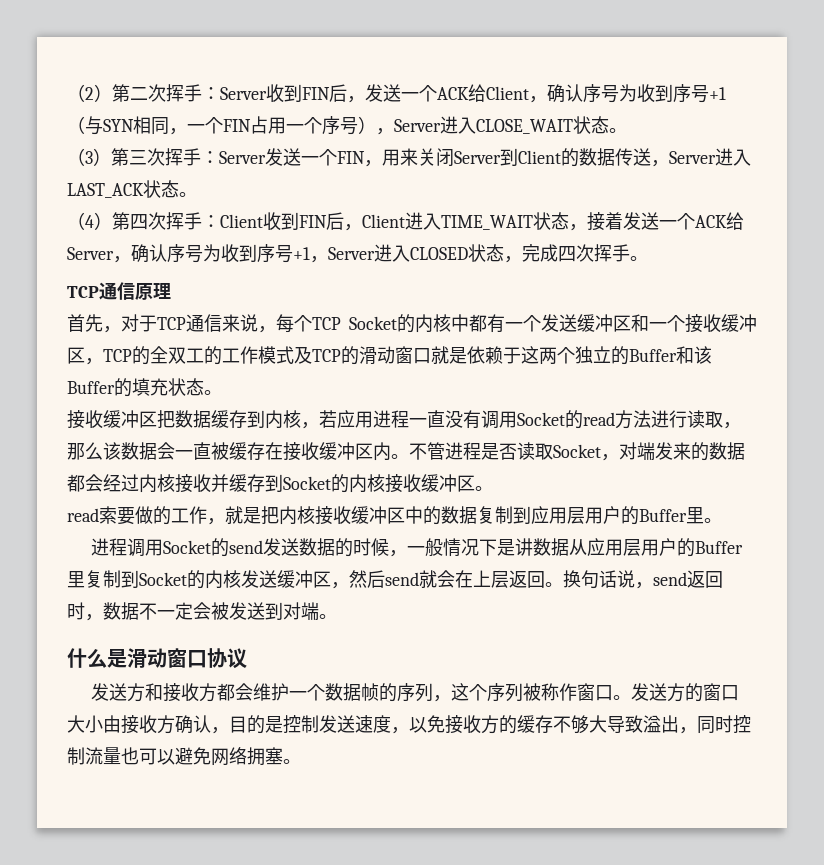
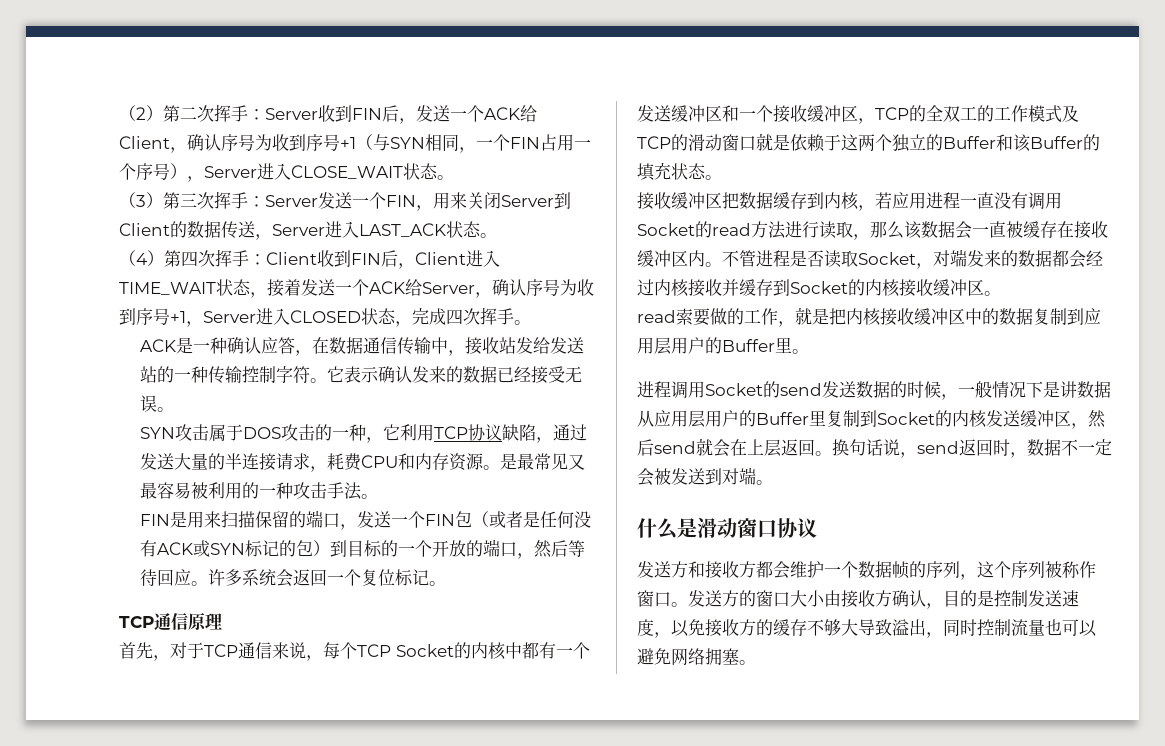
(648, 258) none -> [140,337,585,356] [140,366,583,384] [140,395,175,412] [140,424,588,443] [140,453,586,472] [140,482,379,500] [140,510,592,530] [140,539,586,559] [140,569,447,587] // ACK是一种确认应答，在数据通信传输中，接收站发给发送站的一种传输控制字符。它表示确认发来的数据已经接受无误。 // SYN攻击属于DOS攻击的一种，它利用TCP协议缺陷，通过发送大量的半连接请求，耗费CPU和内存资源。是最常见又最容易被利用的一种攻击手法。 // FIN是用来扫描保留的端口，发送一个FIN包（或者是任何没有ACK或SYN标记的包）到目标的一个开放的端口，然后等待回应。许多系统会返回一个复位标记。

